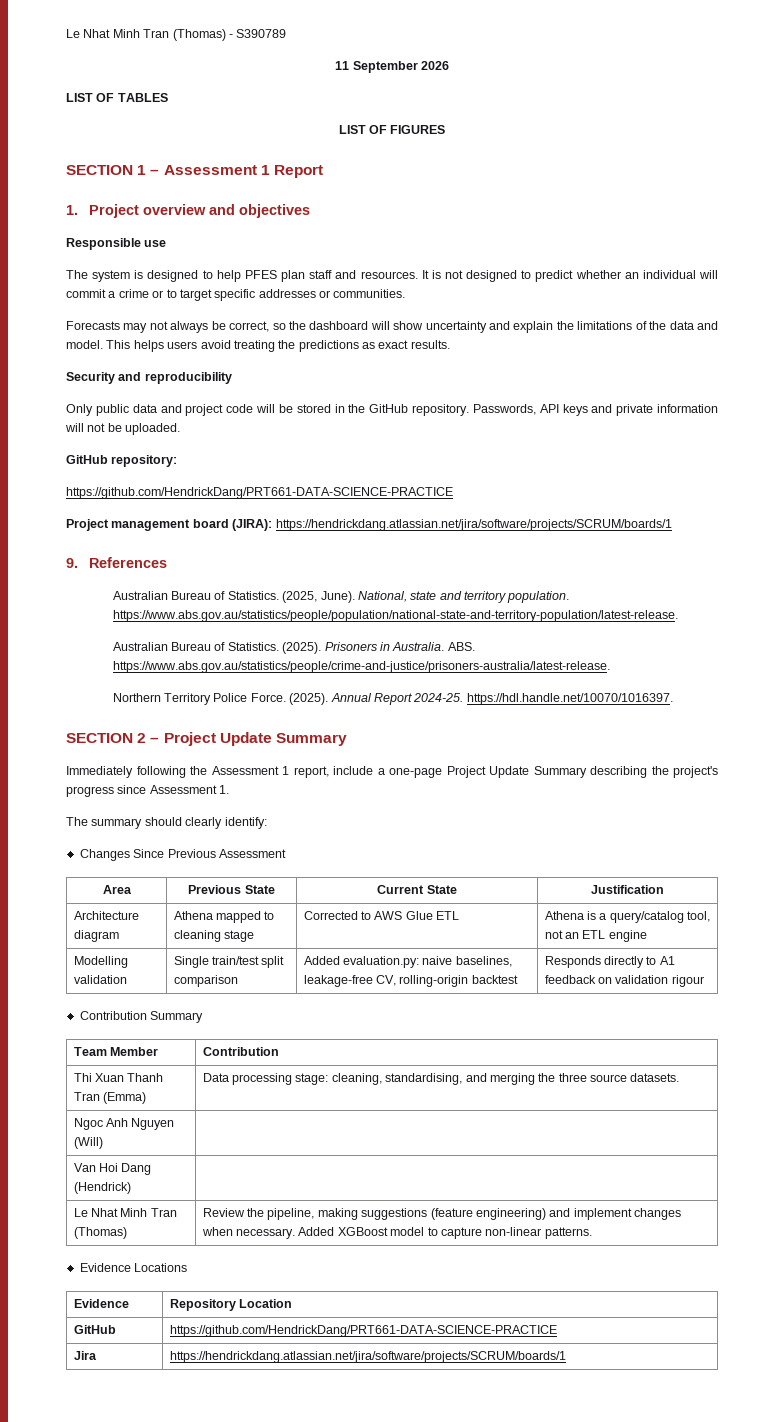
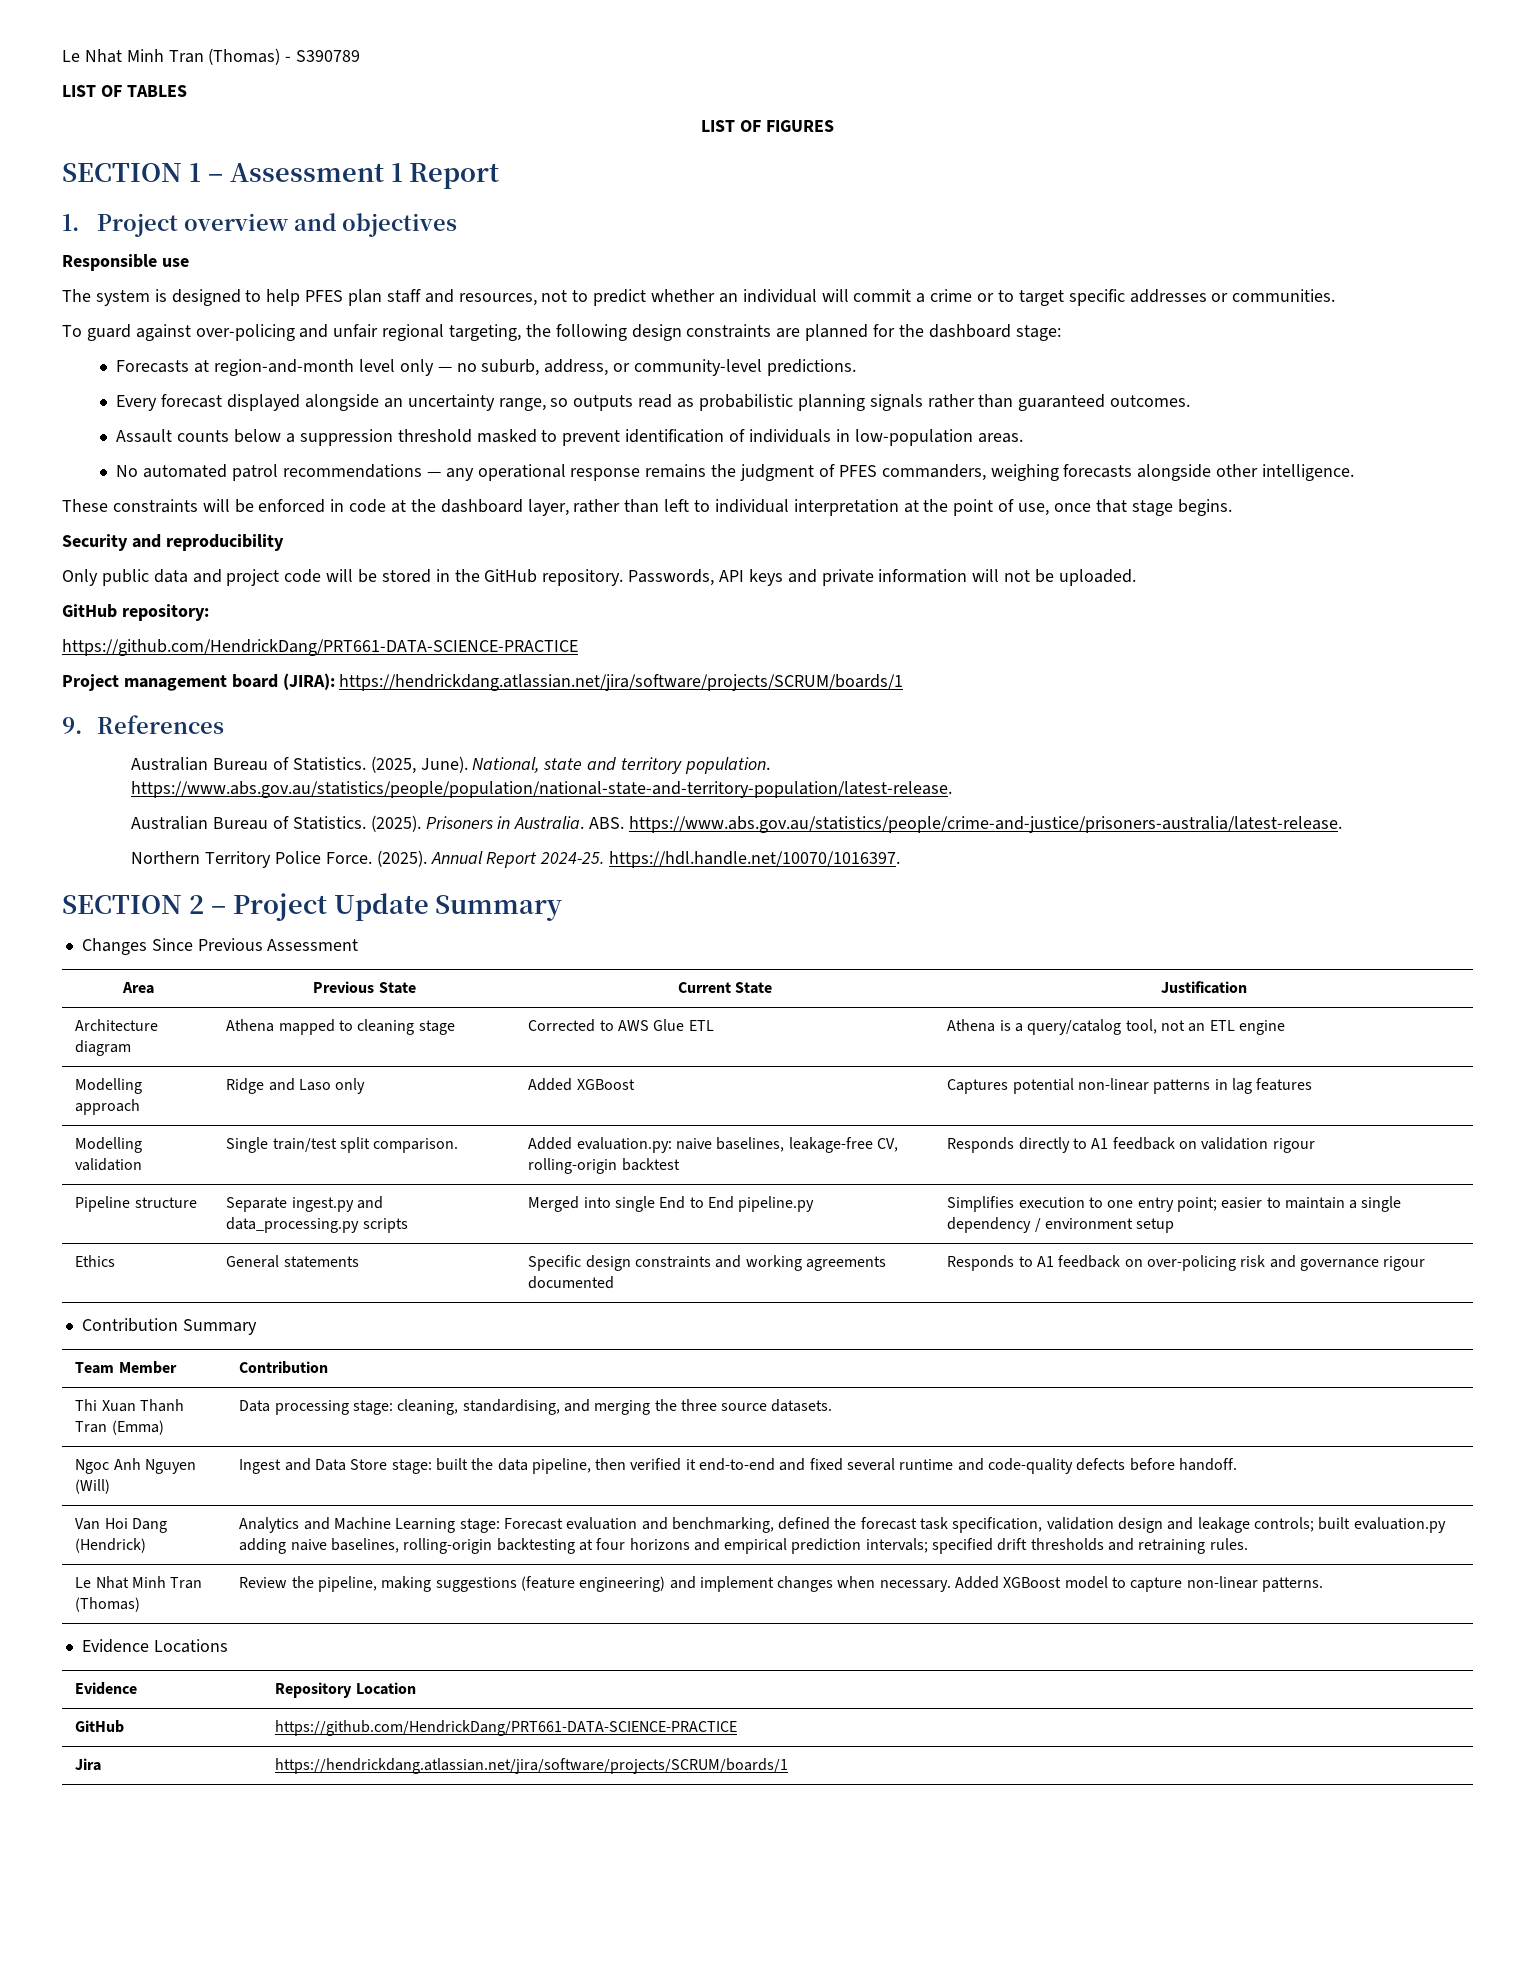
[335,61,449,73] // 11 September 2026 -> (361, 56) none
[360,270,518,282] resources. It is not designed -> [458,290,568,306] resources, not
[66,321,719,333] [66,340,450,352] Forecasts may not always be correct, so the dashboard will show uncertainty and explain the limitations of the data and model. This helps users avoid treating the predictions as exact results. -> [62,324,1061,341] [116,359,856,376] [116,394,1191,411] [116,429,1023,446] [116,464,1354,481] [62,499,1232,516] To guard against over-policing and unfair regional targeting, the following design constraints are planned for the dashboard stage: // Forecasts at region-and-month level only — no suburb, address, or community-level predictions. // Every forecast displayed alongside an uncertainty range, so outputs read as probabilistic planning signals rather than guaranteed outcomes. // Assault counts below a suppression threshold masked to prevent identification of individuals in low-population areas. // No automated patrol recommendations — any operational response remains the judgment of PFES commanders, weighing forecasts alongside other intelligence. // These constraints will be enforced in code at the dashboard layer, rather than left to individual interpretation at the point of use, once that stage begins.
[66,766,718,778] [66,785,230,797] [66,817,267,829] // Immediately following the Assessment 1 report, include a one-page Project Update Summary describing the project's progress since Assessment 1. // The summary should clearly identify: -> (563, 908) none
(647, 936) none -> [75,1078,143,1094] [75,1099,141,1115] [226,1078,366,1094] [528,1078,635,1091] [947,1078,1313,1094] // Modelling approach | Ridge and Laso only | Added XGBoost | Captures potential non-linear patterns in lag features
[173,975,238,987] comparison -> [373,1138,459,1153] comparison.
(704, 981) none -> [75,1196,197,1212] [226,1196,383,1212] [226,1217,408,1233] [528,1196,815,1212] [947,1196,1402,1212] [947,1217,1175,1233] [75,1255,116,1267] [226,1255,359,1268] [528,1255,886,1271] [528,1276,615,1289] [947,1255,1426,1271] // Pipeline structure | Separate ingest.py and data_processing.py scripts | Merged into single End to End pipeline.py | Simplifies execution to one entry point; easier to maintain a single dependency / environment setup // Ethics | General statements | Specific design constraints and working agreements documented | Responds to A1 feedback on over-policing risk and governance rigour
[73,1163,152,1175] [73,1182,131,1194] // Van Hoi Dang (Hendrick) | -> [239,1458,1237,1474] [75,1518,167,1533] [75,1538,147,1553] [239,1517,1446,1533] [239,1538,1248,1554] Ingest and Data Store stage: built the data pipeline, then verified it end-to-end and fixed several runtime and code-quality defects before handoff. // Van Hoi Dang (Hendrick) | Analytics and Machine Learning stage: Forecast evaluation and benchmarking, defined the forecast task specification, validation design and leakage controls; built evaluation.py adding naive baselines, rolling-origin backtesting at four horizons and empirical prediction intervals; specified drift thresholds and retraining rules.

